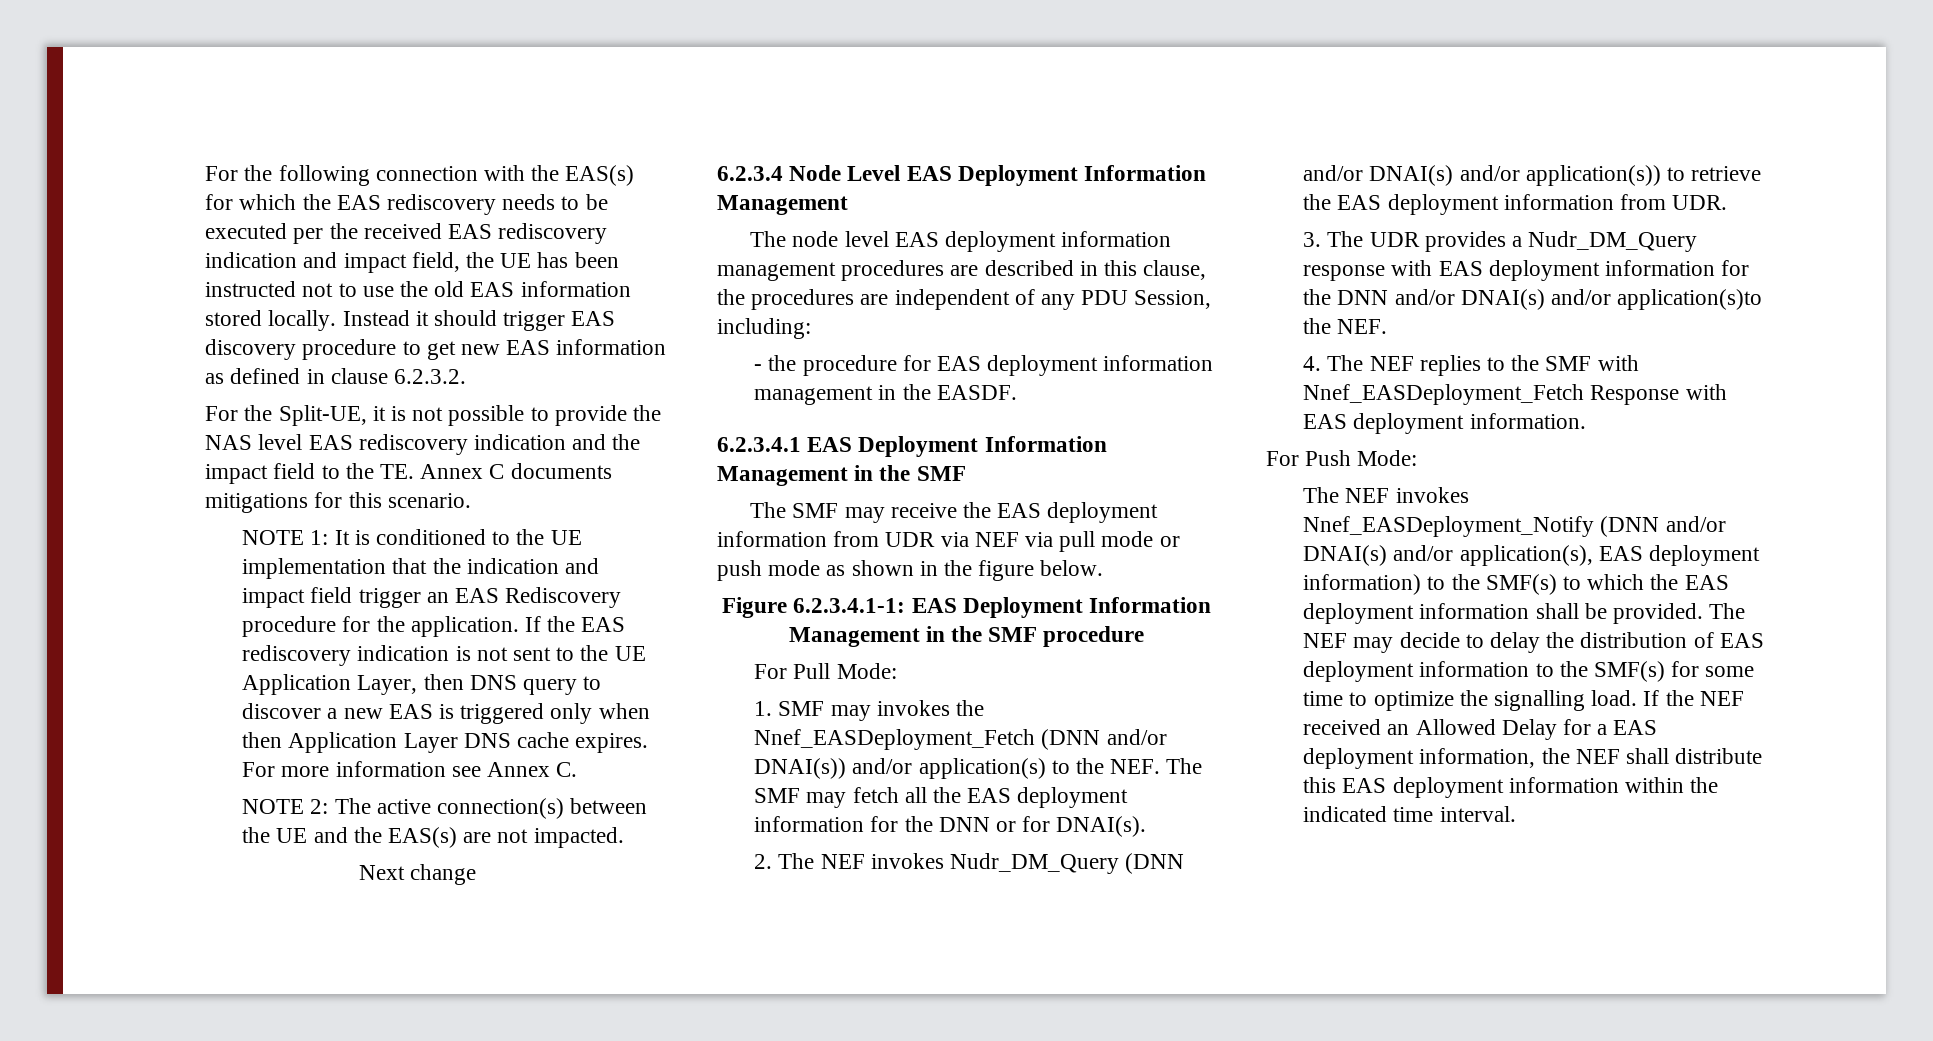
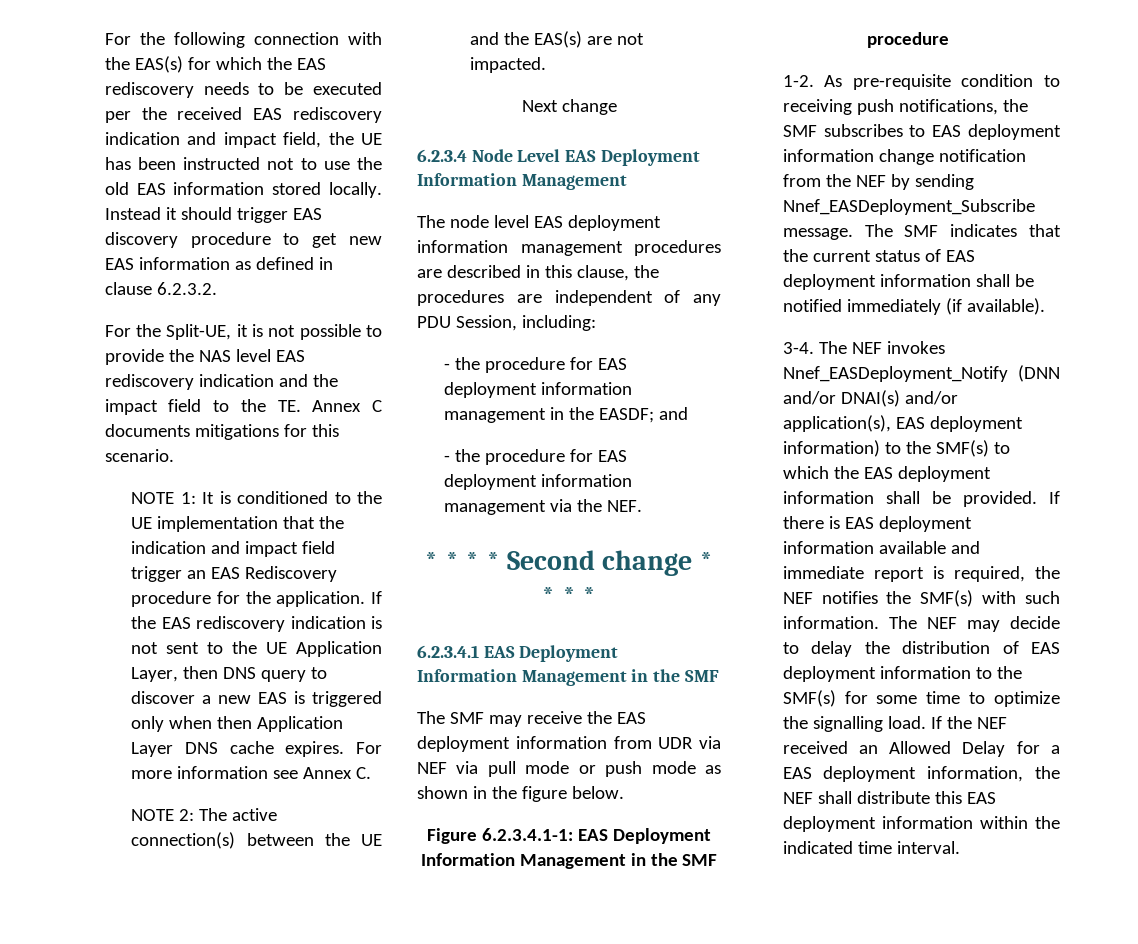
[936,385,1017,400] EASDF. -> [598,407,688,423] [443,449,627,465] [443,474,632,490] [443,499,642,515] [425,550,713,576] [542,587,596,605] EASDF; and // - the procedure for EAS deployment information management via the NEF. // * * * * Second change * * * *
[754,663,897,679] [754,700,984,721] [754,729,1167,750] [754,758,1203,779] [754,787,1129,808] [754,816,1147,837] [754,853,1185,874] [1303,165,1762,186] [1303,194,1728,215] [1303,231,1698,252] [1303,260,1750,281] [1303,289,1763,310] [1303,318,1388,334] [1303,355,1639,376] [1303,384,1727,405] [1303,413,1586,434] [1266,450,1418,466] For Pull Mode: // 1. SMF may invokes the Nnef_EASDeployment_Fetch (DNN and/or DNAI(s)) and/or application(s) to the NEF. The SMF may fetch all the EAS deployment information for the DNN or for DNAI(s). // 2. The NEF invokes Nudr_DM_Query (DNN and/or DNAI(s) and/or application(s)) to retrieve the EAS deployment information from UDR. // 3. The UDR provides a Nudr_DM_Query response with EAS deployment information for the DNN and/or DNAI(s) and/or application(s)to the NEF. // 4. The NEF replies to the SMF with Nnef_EASDeployment_Fetch Response with EAS deployment information. // For Push Mode: // -> [782,74,1060,90] [782,99,1028,115] [782,124,1061,140] [782,149,1026,165] [782,174,974,190] [782,199,1035,215] [782,224,1061,240] [782,249,975,262] [782,274,1034,290] [782,298,1045,315] [782,342,814,354] 1-2. As pre-requisite condition to receiving push notifications, the SMF subscribes to EAS deployment information change notification from the NEF by sending Nnef_EASDeployment_Subscribe message. The SMF indicates that the current status of EAS deployment information shall be notified immediately (if available). // 3-4.
(1703, 613) none -> [1049,491,1060,504] [782,516,972,532] [782,541,980,554] [782,566,1060,582] [782,590,1060,607] [782,616,879,629] If there is EAS deployment information available and immediate report is required, the NEF notifies the SMF(s) with such information.

